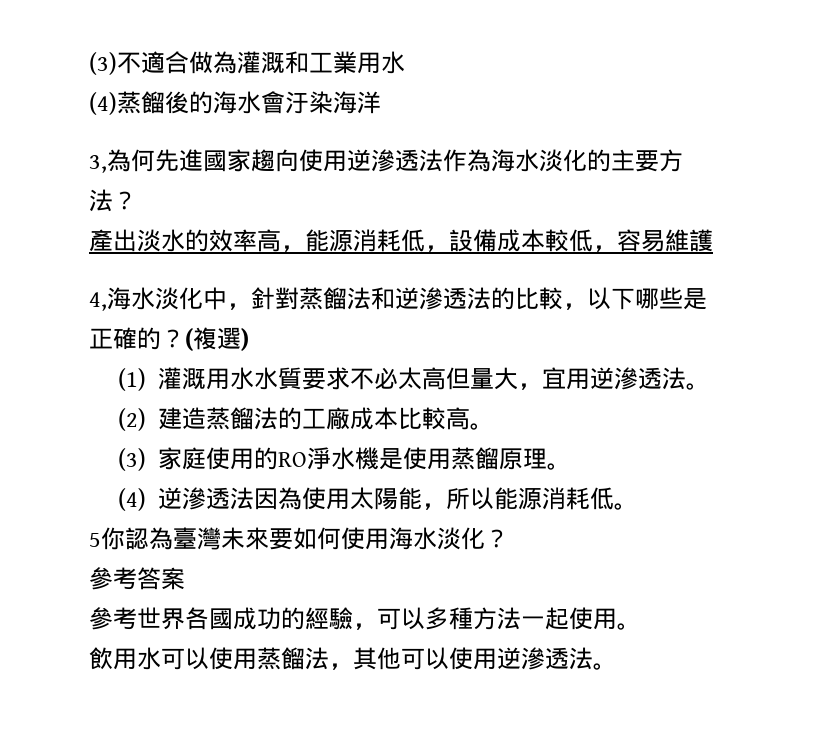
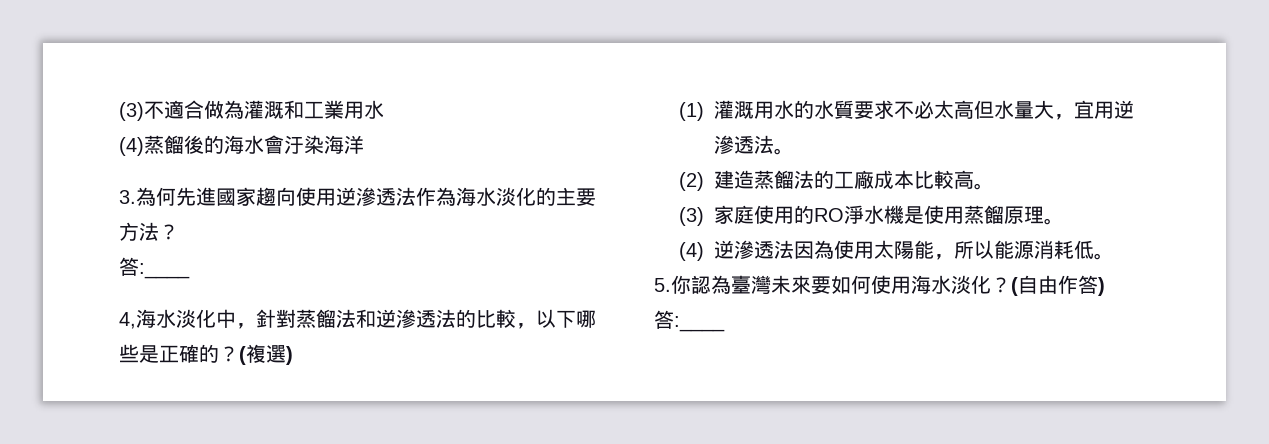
[89,155,107,173] 3, -> [119,190,136,204] 3.
[89,229,713,252] 產出淡水的效率高，能源消耗低，設備成本較低，容易維護 -> [119,257,190,279] 答:____
(255, 378) none -> [794,100,815,119] 的
(471, 378) none -> [994,100,1015,119] 水
[89,533,101,547] 5 -> [654,278,671,292] 5.
[89,567,185,590] [89,607,641,630] [89,647,617,670] // 參考答案 // 參考世界各國成功的經驗，可以多種方法一起使用。 // 飲用水可以使用蒸餾法，其他可以使用逆滲透法。 -> [1011,275,1105,296] [654,310,725,332] (自由作答) // 答:____

